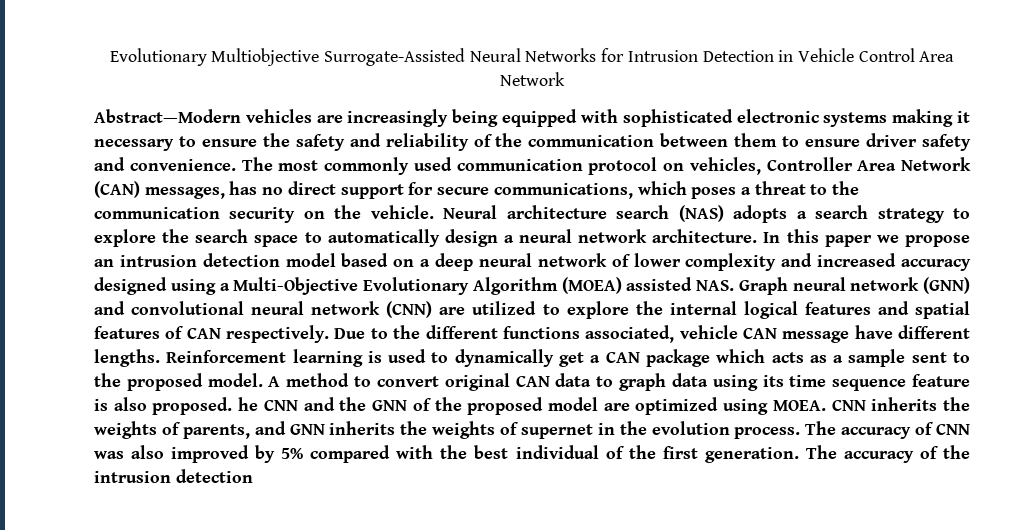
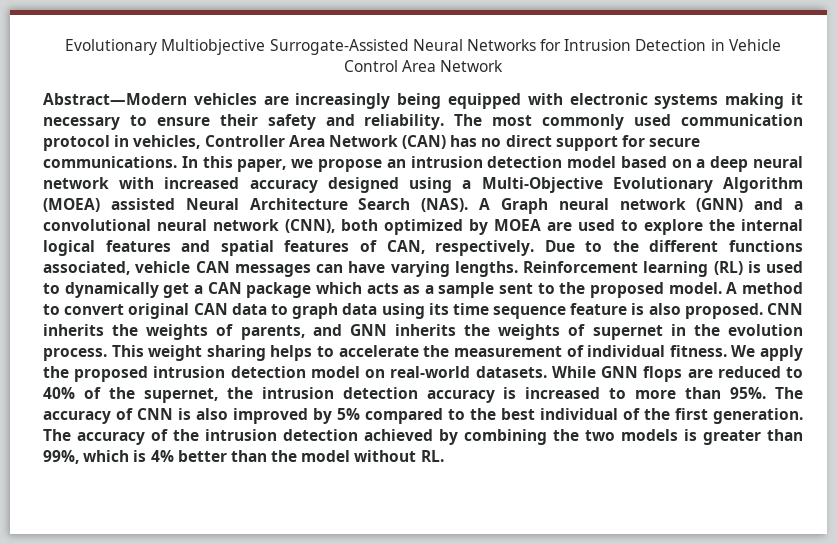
[622,109,733,127] sophisticated -> (563, 99) none
[262,133,971,151] [94,157,236,171] the safety and reliability of the communication between them to ensure driver safety and convenience. -> [219,114,445,130] their safety and reliability.
[663,163,684,171] on -> [114,135,130,147] in
[144,187,225,199] messages, -> (447, 142) none
[493,181,860,199] [94,205,970,223] [94,229,758,247] communications, which poses a threat to the communication security on the vehicle. Neural architecture search (NAS) adopts a search strategy to explore the search space to automatically design a neural network architecture. -> [43,156,177,168] communications.
[824,235,872,247] paper -> [237,159,287,172] paper,
[611,253,813,271] of lower complexity and -> [119,177,155,189] with
[696,280,734,291] NAS. -> [185,198,490,212] Neural Architecture Search (NAS). A
(125, 308) none -> [794,201,804,210] a
[386,301,537,318] (CNN) are utilized -> [285,219,615,235] (CNN), both optimized by MOEA are used
[186,328,221,339] CAN -> [386,240,425,254] CAN,
[782,325,970,343] message have different -> [234,261,450,277] messages can have varying
(363, 358) none -> [713,261,743,275] (RL)
[238,397,826,415] he CNN and the GNN of the proposed model are optimized using MOEA. -> (763, 311) none
(801, 433) none -> [111,345,804,361] [43,366,804,382] [43,387,767,403] This weight sharing helps to accelerate the measurement of individual fitness. We apply the proposed intrusion detection model on real-world datasets. While GNN flops are reduced to 40% of the supernet, the intrusion detection accuracy is increased to more than 95%.
[94,451,124,459] was -> [178,408,191,420] is
[396,445,434,459] with -> [448,409,465,420] to
(253, 476) none -> [364,429,803,445] [43,450,444,464] achieved by combining the two models is greater than 99%, which is 4% better than the model without RL.

